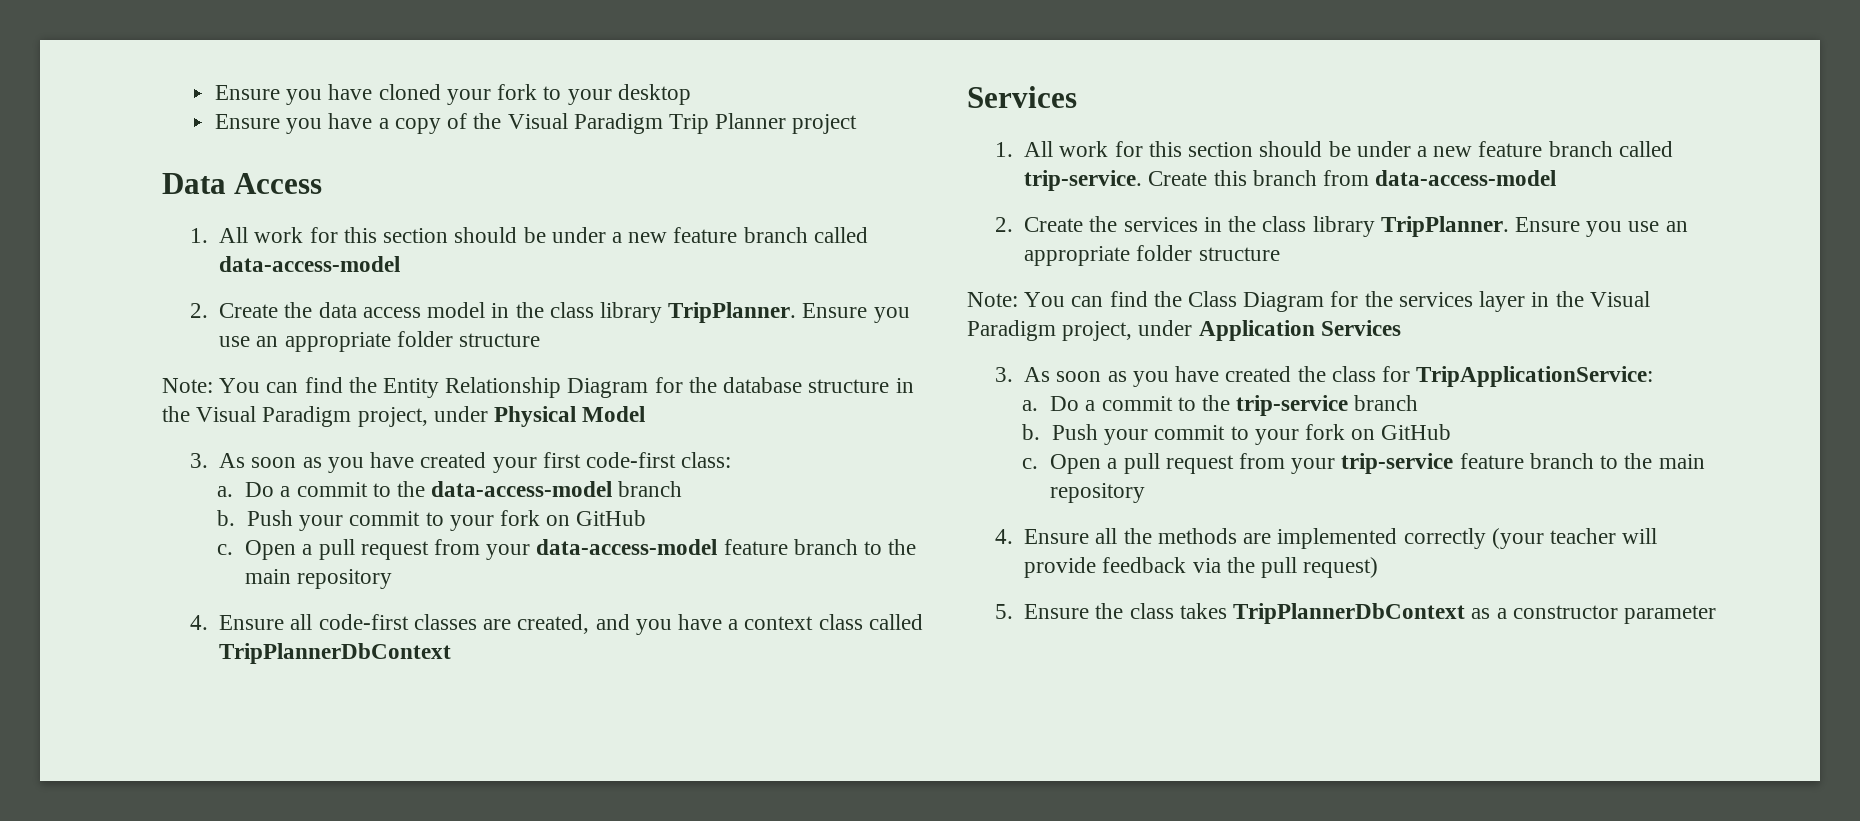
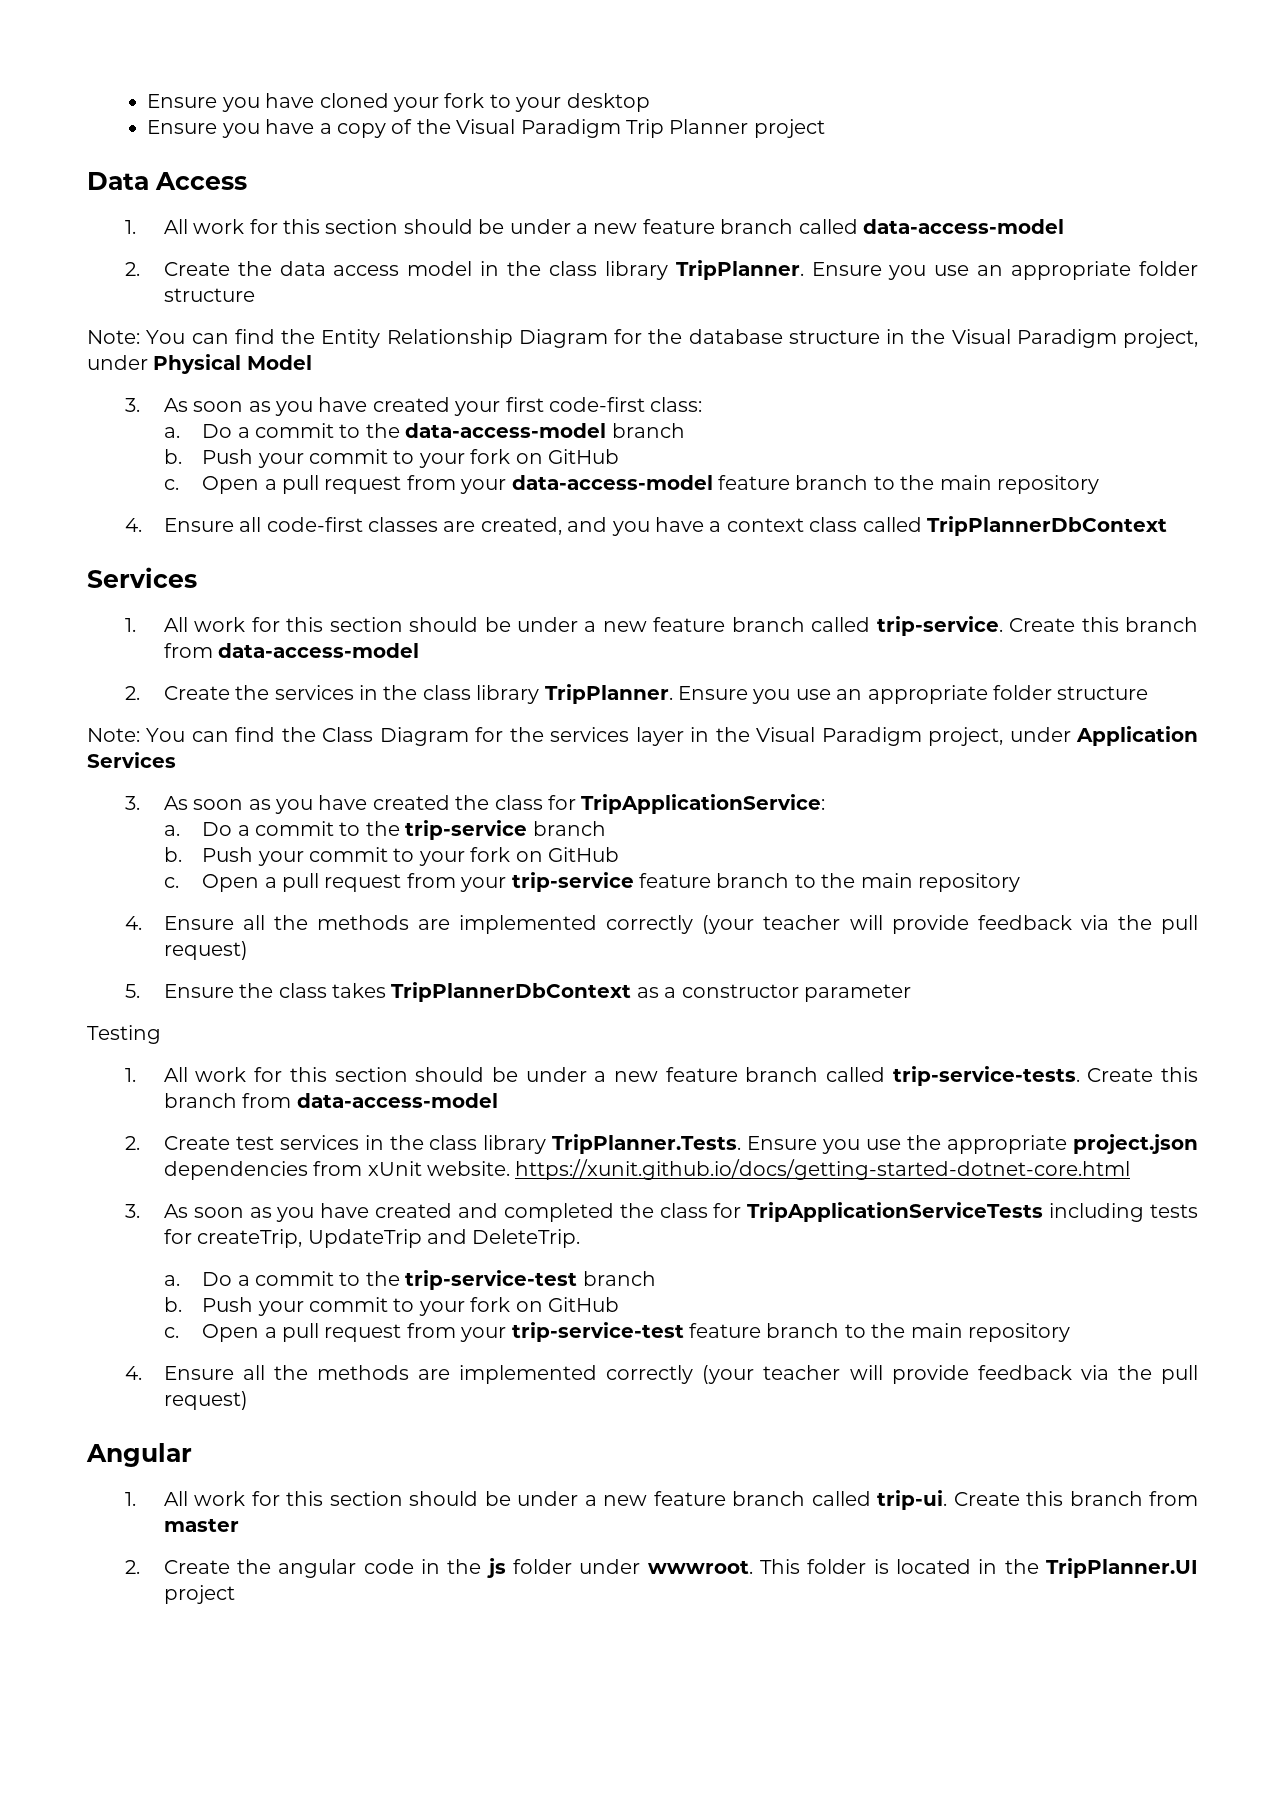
(1716, 614) none -> [87,1025,161,1044] [125,1066,1198,1086] [163,1093,498,1108] [125,1134,1198,1154] [163,1159,1131,1180] [125,1202,1199,1222] [163,1229,581,1248] [163,1270,656,1290] [163,1297,619,1316] [163,1322,1070,1342] [125,1365,1198,1384] [163,1391,248,1410] [86,1443,192,1467] [125,1490,1198,1510] [163,1518,239,1532] [125,1558,1199,1578] [163,1585,235,1604] // Testing // 1. All work for this section should be under a new feature branch called trip-service-tests. Create this branch from data-access-model // 2. Create test services in the class library TripPlanner.Tests. Ensure you use the appropriate project.json dependencies from xUnit website. https://xunit.github.io/docs/getting-started-dotnet-core.html // 3. As soon as you have created and completed the class for TripApplicationServiceTests including tests for createTrip, UpdateTrip and DeleteTrip. // a. Do a commit to the trip-service-test branch // b. Push your commit to your fork on GitHub // c. Open a pull request from your trip-service-test feature branch to the main repository // 4. Ensure all the methods are implemented correctly (your teacher will provide feedback via the pull request) // Angular // 1. All work for this section should be under a new feature branch called trip-ui. Create this branch from master // 2. Create the angular code in the js folder under wwwroot. This folder is located in the TripPlanner.UI project

